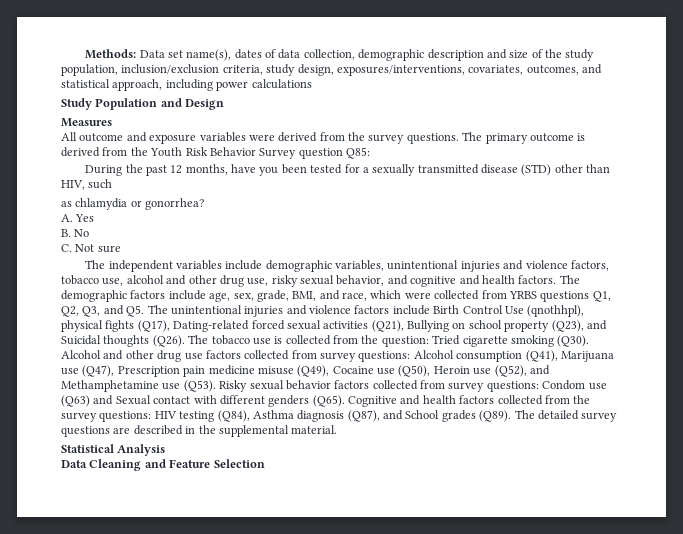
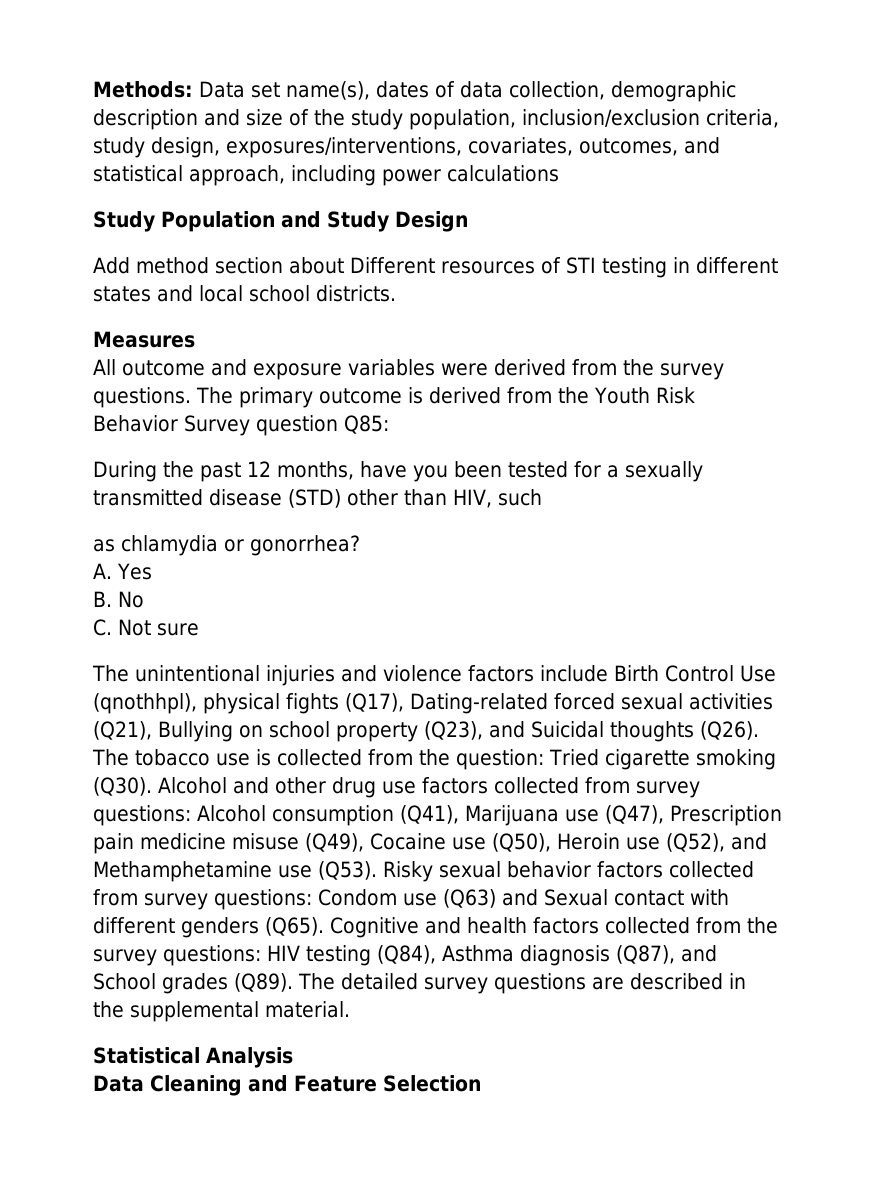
(182, 102) none -> [327,211,389,232] Study
(225, 104) none -> [93,257,778,278] [93,285,396,302] // Add method section about Different resources of STI testing in different states and local school districts.
[108,260,609,272] [61,275,580,287] [61,290,611,302] [61,305,168,317] independent variables include demographic variables, unintentional injuries and violence factors, tobacco use, alcohol and other drug use, risky sexual behavior, and cognitive and health factors. The demographic factors include age, sex, grade, BMI, and race, which were collected from YRBS questions Q1, Q2, Q3, and Q5. The -> (129, 673) none

